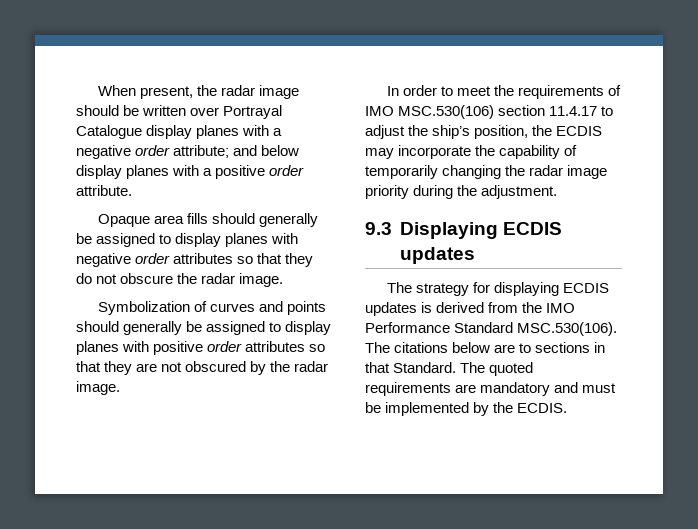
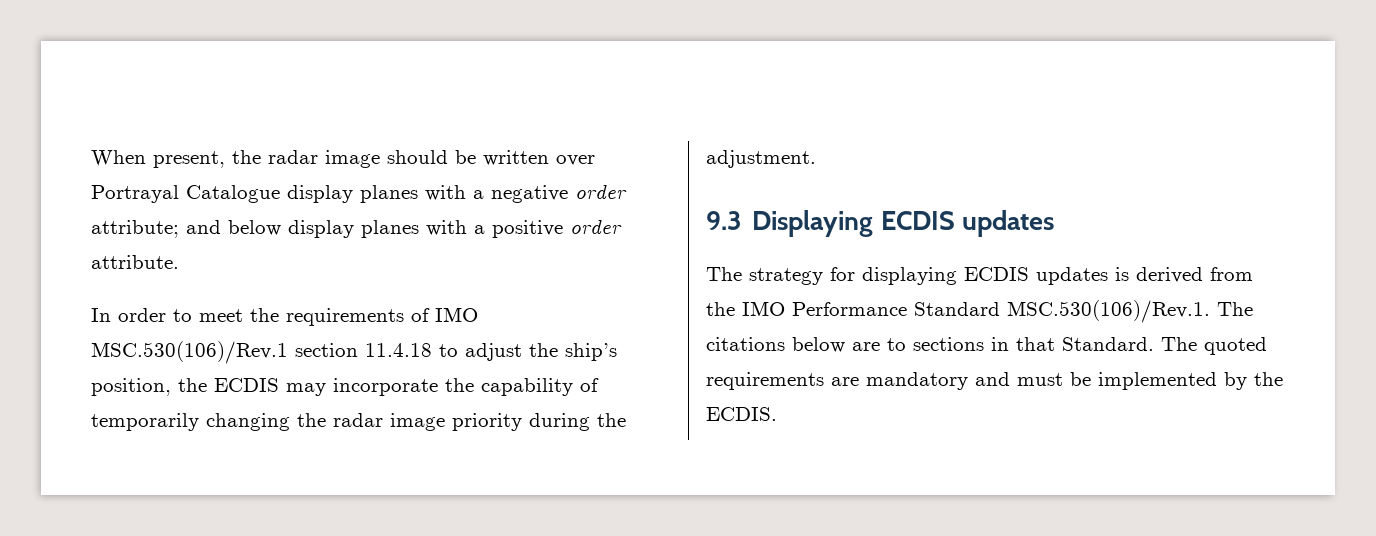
[97,213,318,227] [76,233,299,247] [76,253,314,267] [76,273,284,287] [97,301,326,315] [76,321,332,335] [76,341,326,355] [76,361,329,375] [76,381,120,395] // Opaque area fills should generally be assigned to display planes with negative order attributes so that they do not obscure the radar image. // Symbolization of curves and points should generally be assigned to display planes with positive order attributes so that they are not obscured by the radar image. -> (179, 262) none
[398,105,598,119] MSC.530(106) section 11.4.17 -> [91,341,432,364] MSC.530(106)/Rev.1 section 11.4.18
[517,322,618,336] MSC.530(106). -> [1007,300,1210,323] MSC.530(106)/Rev.1.

